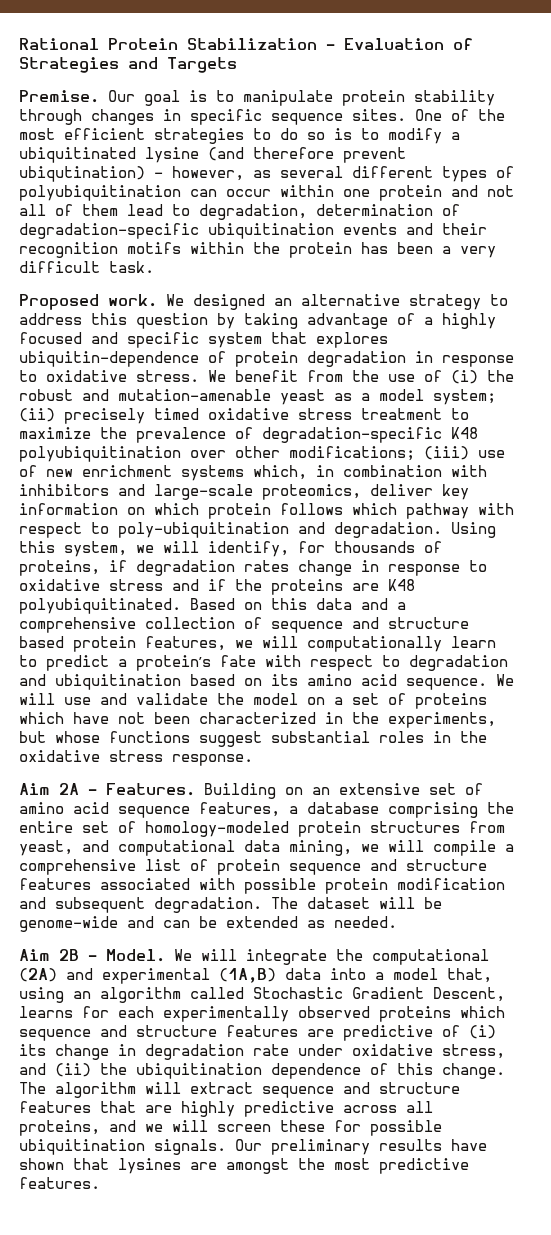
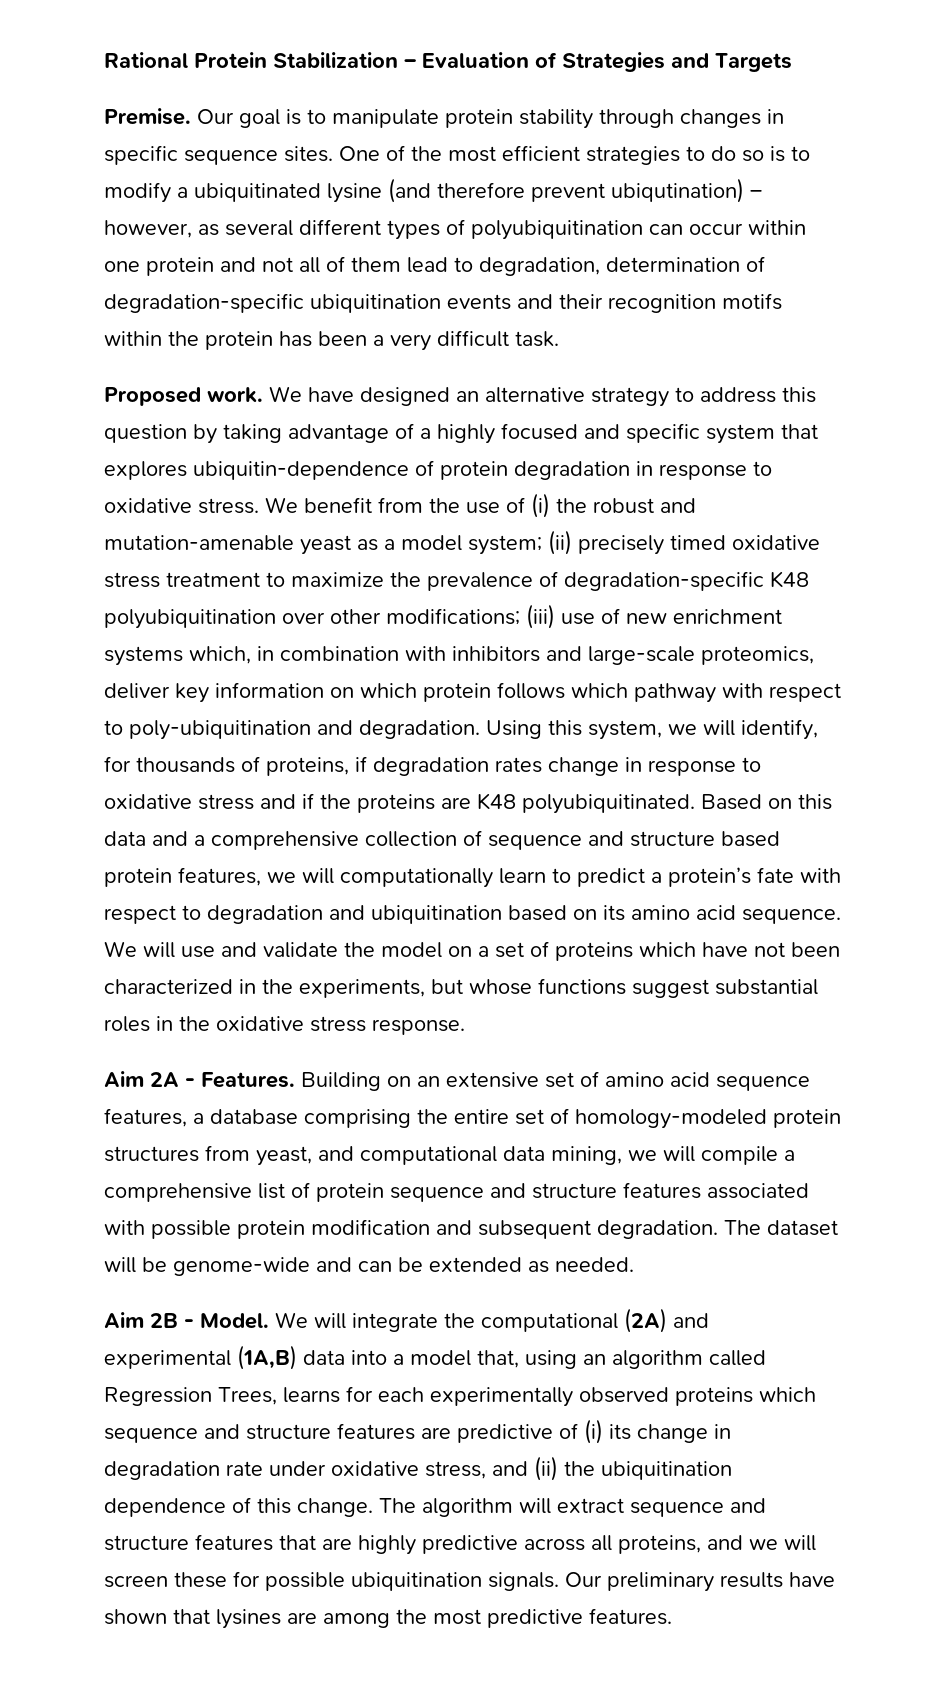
(184, 300) none -> [308,387,354,402] have
[253,987,505,1002] Stochastic Gradient Descent, -> [104,1387,277,1406] Regression Trees,
[226,1158,289,1174] amongst -> [323,1613,390,1628] among

